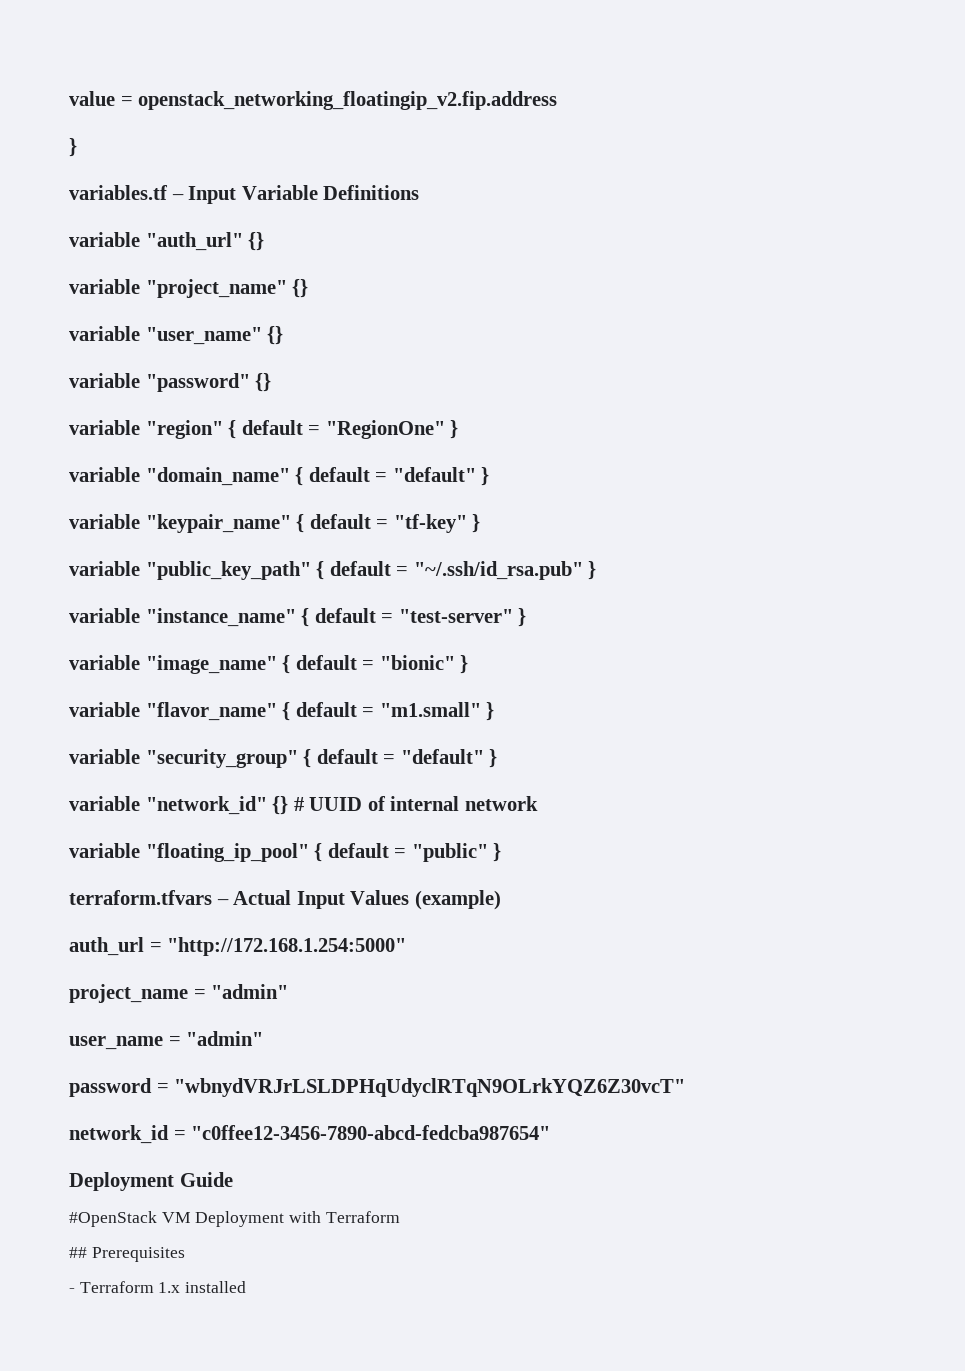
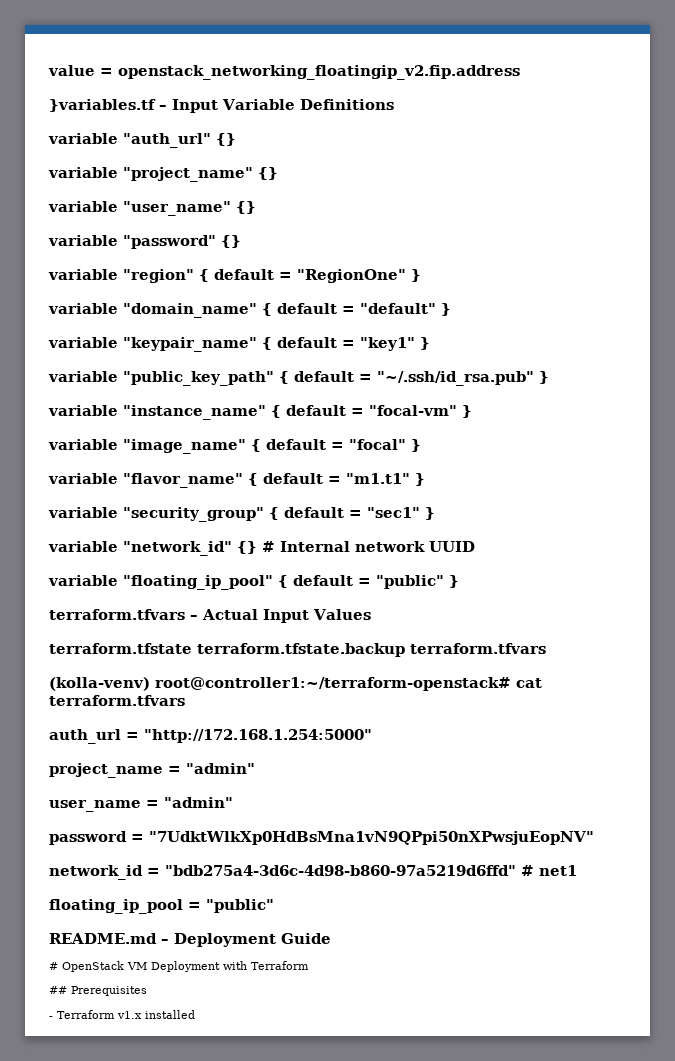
[69,138,77,157] [69,185,168,200] } // variables.tf -> [49,99,156,112] }variables.tf
[393,514,467,533] "tf-key" -> [360,337,415,351] "key1"
[398,609,513,623] "test-server" -> [369,405,457,416] "focal-vm"
[379,655,455,670] "bionic" -> [349,439,406,450] "focal"
[379,702,481,717] "m1.small" -> [346,473,410,484] "m1.t1"
[400,749,484,764] "default" -> [367,507,420,518] "sec1"
(304, 804) none -> [280,541,425,552] Internal network
[367,796,538,811] of internal network -> (475, 546) none
[414,890,501,910] (example) -> [49,643,546,657] [49,677,542,691] [49,695,185,706] // terraform.tfstate terraform.tfstate.backup terraform.tfvars // (kolla-venv) root@controller1:~/terraform-openstack# cat terraform.tfvars
[174,1078,686,1097] "wbnydVRJrLSLDPHqUdyclRTqN9OLrkYQZ6Z30vcT" -> [149,831,594,845] "7UdktWlkXp0HdBsMna1vN9QPpi50nXPwsjuEopNV"
[191,1125,551,1140] "c0ffee12-3456-7890-abcd-fedcba987654" // -> [165,865,577,876] [49,899,274,914] [49,933,169,944] "bdb275a4-3d6c-4d98-b860-97a5219d6ffd" # net1 // floating_ip_pool = "public" // README.md –
[69,1211,157,1227] #OpenStack -> [49,961,124,972] # OpenStack
[158,1282,181,1293] 1.x -> [117,1011,142,1019] v1.x

